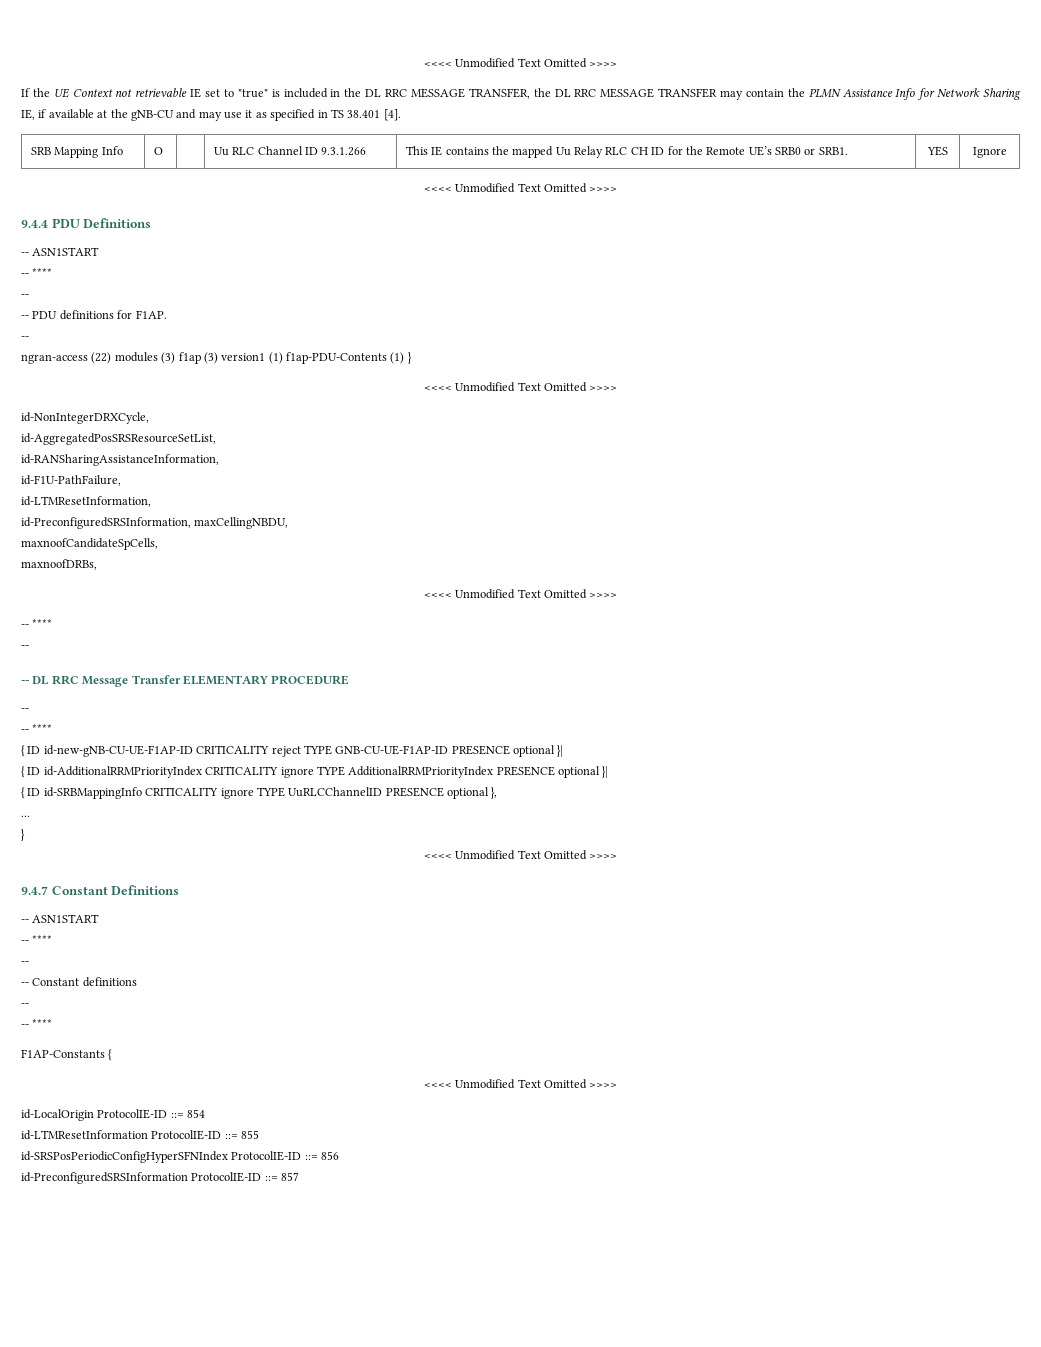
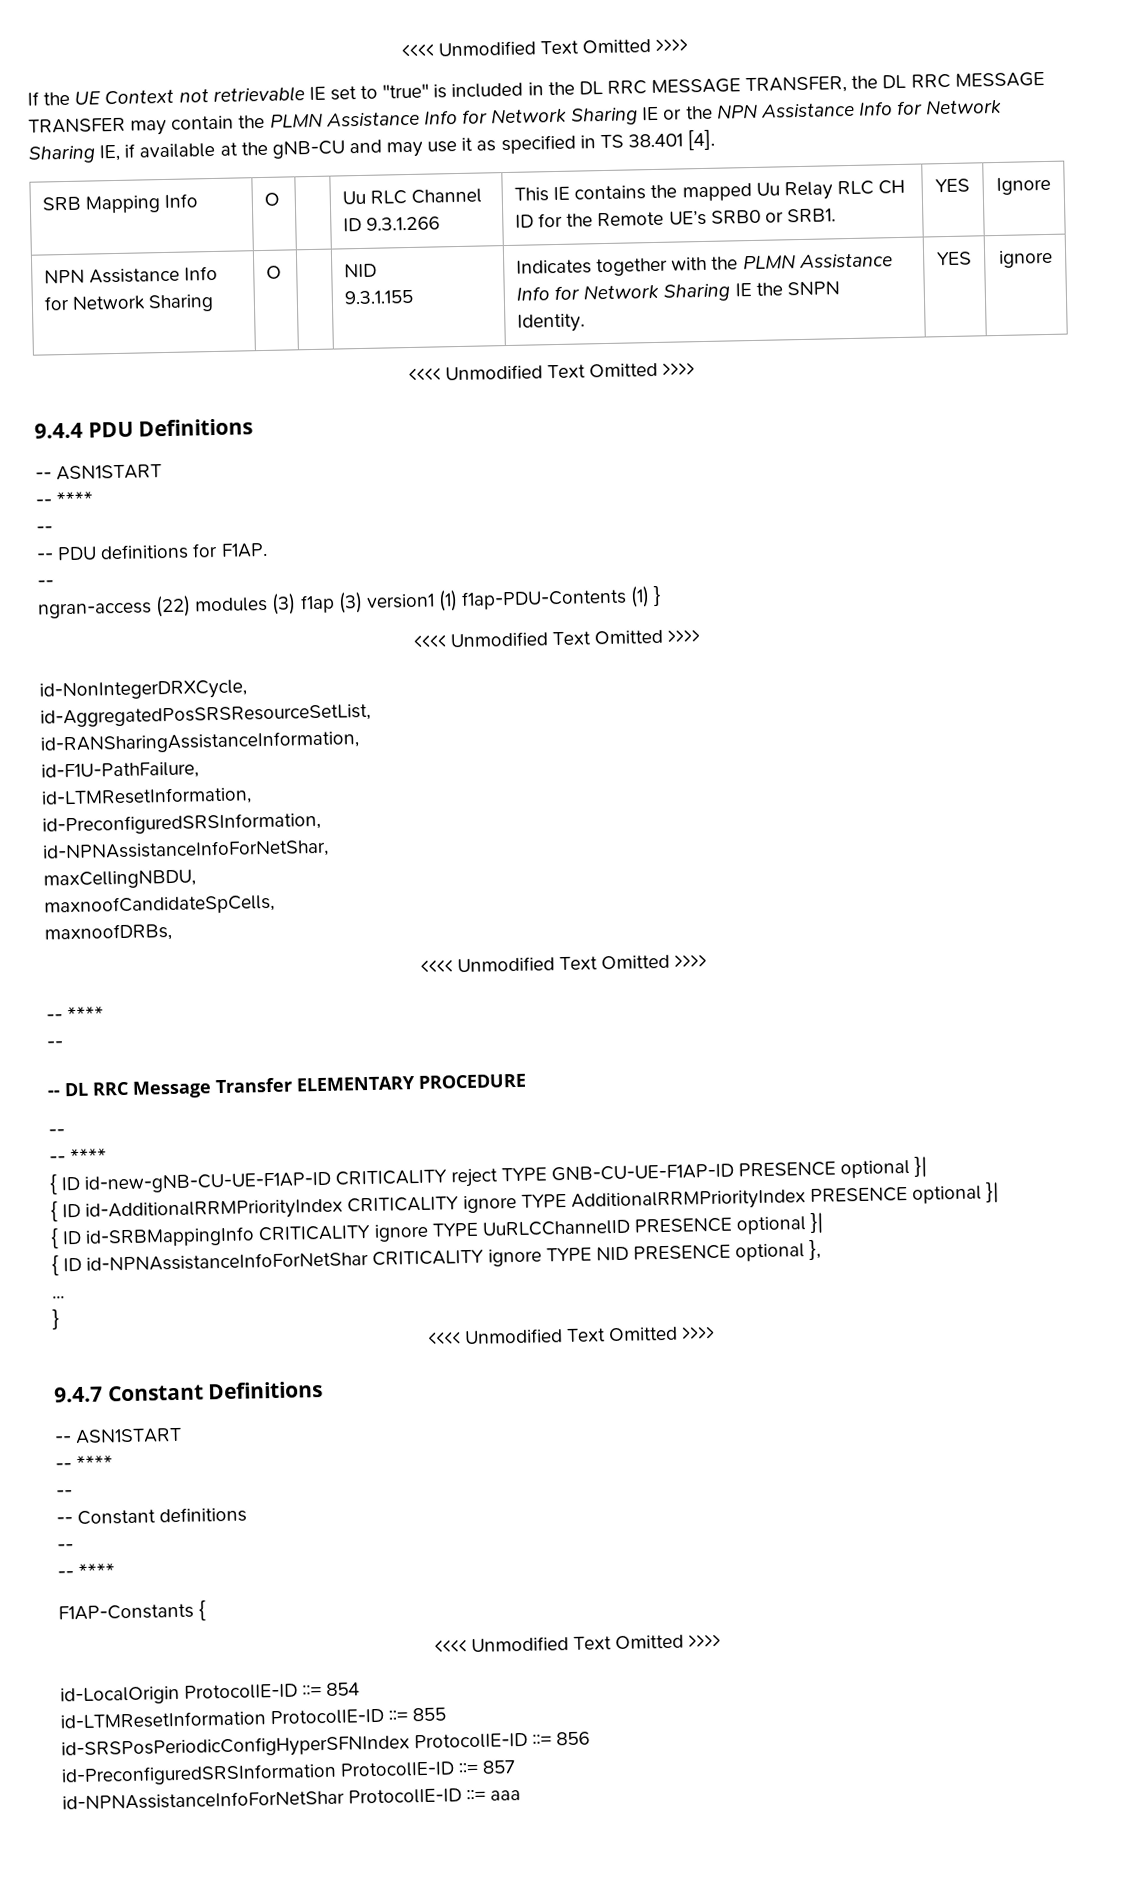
(1022, 94) none -> [642,98,1003,121] [28,145,96,164] IE or the NPN Assistance Info for Network Sharing
(1007, 152) none -> [44,265,219,284] [44,293,215,313] [266,265,283,279] [344,263,378,278] [344,289,414,305] [516,253,893,277] [516,281,840,302] [517,313,586,333] [937,251,972,266] [998,249,1053,268] // NPN Assistance Info for Network Sharing | O | | NID // 9.3.1.155 | Indicates together with the PLMN Assistance Info for Network Sharing IE the SNPN Identity. | YES | ignore
(191, 523) none -> [42,838,329,862] // id-NPNAssistanceInfoForNetShar, //
(489, 793) none -> [810,1212,825,1233] [51,1243,806,1276] }| // { ID id-NPNAssistanceInfoForNetShar CRITICALITY ignore TYPE NID PRESENCE optional
(300, 1176) none -> [62,1788,522,1811] // id-NPNAssistanceInfoForNetShar ProtocolIE-ID ::= aaa

